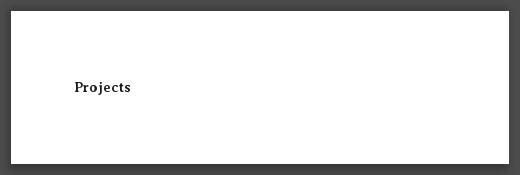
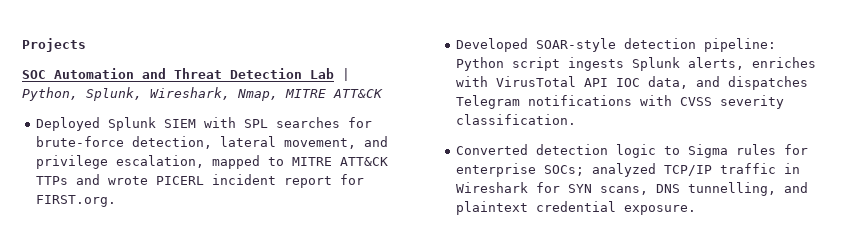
(131, 88) none -> [22,68,350,81] [22,87,383,101] [36,117,373,131] [36,136,389,149] [36,155,389,169] [36,174,365,188] [36,195,117,207] [456,38,777,52] [456,57,817,71] [456,76,809,90] [456,95,785,109] [456,114,577,125] [456,144,809,158] [456,163,801,177] [456,182,809,196] [456,201,697,215] // SOC Automation and Threat Detection Lab | Python, Splunk, Wireshark, Nmap, MITRE ATT&CK // Deployed Splunk SIEM with SPL searches for brute-force detection, lateral movement, and privilege escalation, mapped to MITRE ATT&CK TTPs and wrote PICERL incident report for FIRST.org. // Developed SOAR-style detection pipeline: Python script ingests Splunk alerts, enriches with VirusTotal API IOC data, and dispatches Telegram notifications with CVSS severity classification. // Converted detection logic to Sigma rules for enterprise SOCs; analyzed TCP/IP traffic in Wireshark for SYN scans, DNS tunnelling, and plaintext credential exposure.

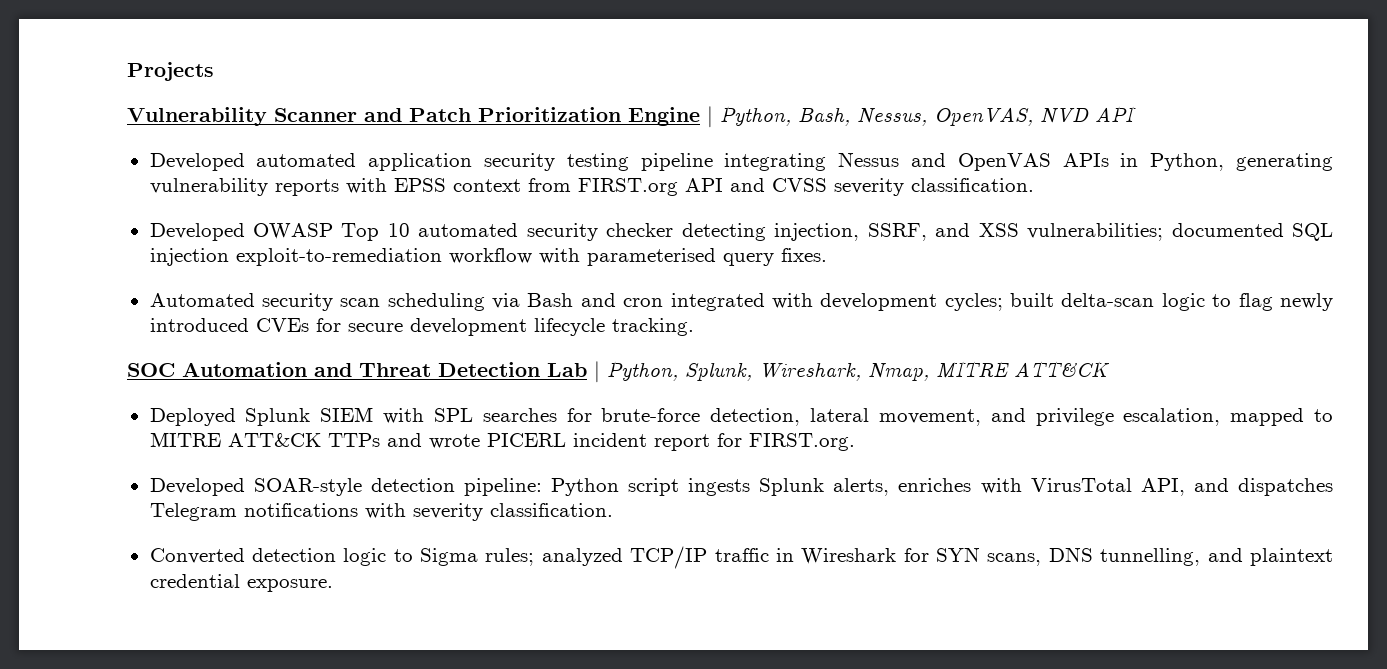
(86, 45) none -> [127,106,1136,128] [149,152,1333,171] [149,178,1034,196] [149,223,1333,241] [149,248,827,266] [149,293,1334,311] [149,318,694,336] // Vulnerability Scanner and Patch Prioritization Engine | Python, Bash, Nessus, OpenVAS, NVD API // Developed automated application security testing pipeline integrating Nessus and OpenVAS APIs in Python, generating vulnerability reports with EPSS context from FIRST.org API and CVSS severity classification. // Developed OWASP Top 10 automated security checker detecting injection, SSRF, and XSS vulnerabilities; documented SQL injection exploit-to-remediation workflow with parameterised query fixes. // Automated security scan scheduling via Bash and cron integrated with development cycles; built delta-scan logic to flag newly introduced CVEs for secure development lifecycle tracking.
[584,76,689,89] API IOC data, -> [1140,478,1185,496] API,
[680,97,713,106] CVSS -> (406, 511) none
[736,144,809,155] [456,163,585,177] rules for enterprise SOCs; -> [485,548,535,566] rules;

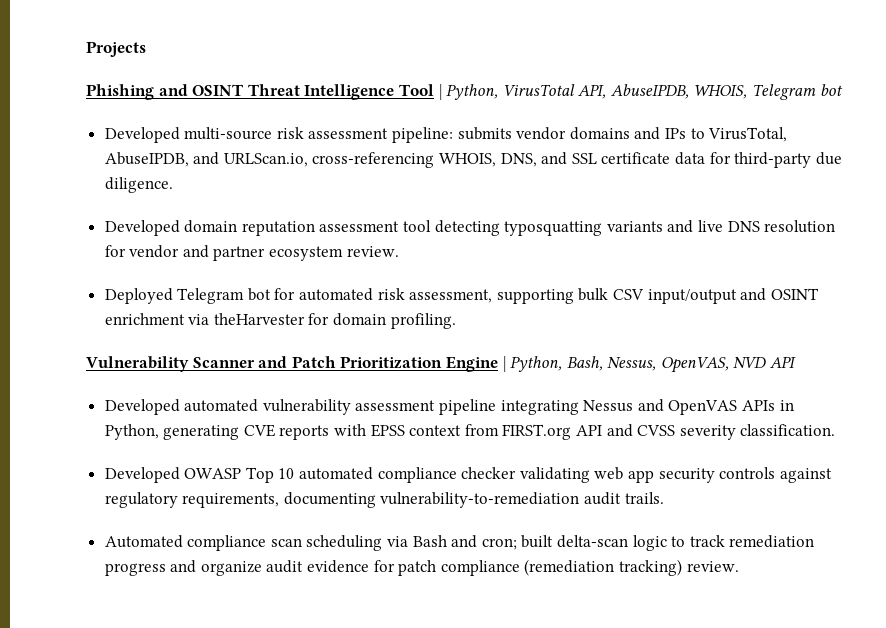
(214, 71) none -> [86,84,843,100] [104,127,788,143] [104,152,842,168] [104,177,173,193] [104,220,836,236] [104,245,399,261] [104,288,819,304] [104,313,456,329] // Phishing and OSINT Threat Intelligence Tool | Python, VirusTotal API, AbuseIPDB, WHOIS, Telegram bot // Developed multi-source risk assessment pipeline: submits vendor domains and IPs to VirusTotal, AbuseIPDB, and URLScan.io, cross-referencing WHOIS, DNS, and SSL certificate data for third-party due diligence. // Developed domain reputation assessment tool detecting typosquatting variants and live DNS resolution for vendor and partner ecosystem review. // Deployed Telegram bot for automated risk assessment, supporting bulk CSV input/output and OSINT enrichment via theHarvester for domain profiling.
[368,153,629,171] application security testing -> [262,399,436,415] vulnerability assessment
[149,178,268,196] vulnerability -> [243,424,275,437] CVE
[526,223,1333,241] [149,248,827,266] security checker detecting injection, SSRF, and XSS vulnerabilities; documented SQL injection exploit-to-remediation workflow with parameterised query fixes. -> [377,467,832,483] [104,492,664,508] compliance checker validating web app security controls against regulatory requirements, documenting vulnerability-to-remediation audit trails.
[261,293,333,311] security -> [187,535,267,551] compliance
[623,293,1334,311] [149,318,694,336] [127,361,1110,383] [149,407,1333,426] [149,432,855,451] [149,478,1333,496] [149,503,613,521] [149,546,1334,569] [149,574,333,592] cron integrated with development cycles; built delta-scan logic to flag newly introduced CVEs for secure development lifecycle tracking. // SOC Automation and Threat Detection Lab | Python, Splunk, Wireshark, Nmap, MITRE ATT&CK // Deployed Splunk SIEM with SPL searches for brute-force detection, lateral movement, and privilege escalation, mapped to MITRE ATT&CK TTPs and wrote PICERL incident report for FIRST.org. // Developed SOAR-style detection pipeline: Python script ingests Splunk alerts, enriches with VirusTotal API, and dispatches Telegram notifications with severity classification. // Converted detection logic to Sigma rules; analyzed TCP/IP traffic in Wireshark for SYN scans, DNS tunnelling, and plaintext credential exposure. -> [481,535,815,551] [104,559,739,576] cron; built delta-scan logic to track remediation progress and organize audit evidence for patch compliance (remediation tracking) review.

